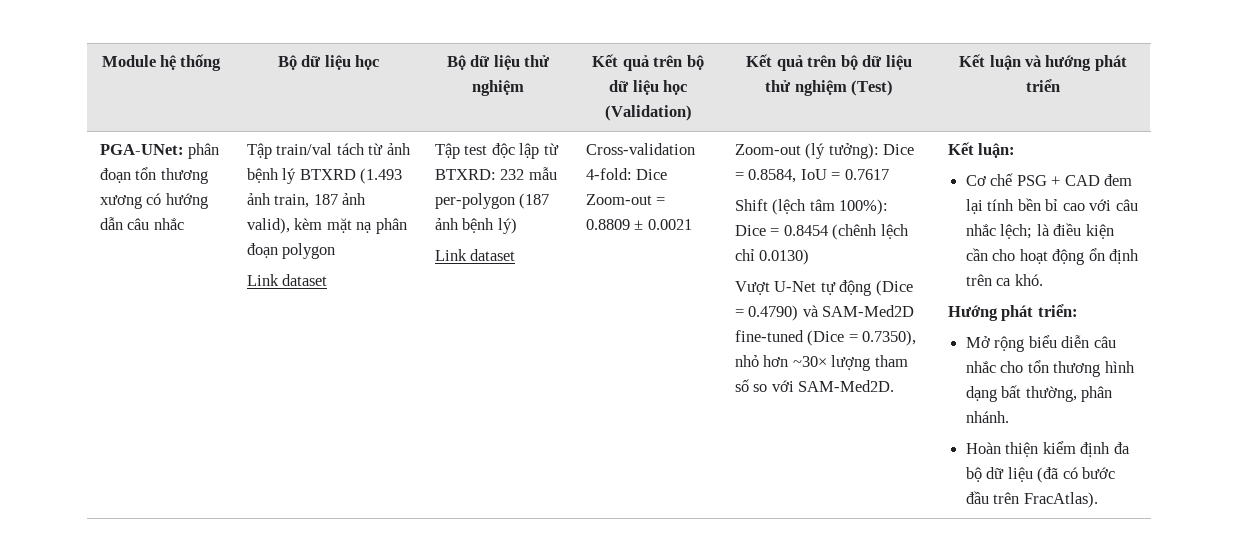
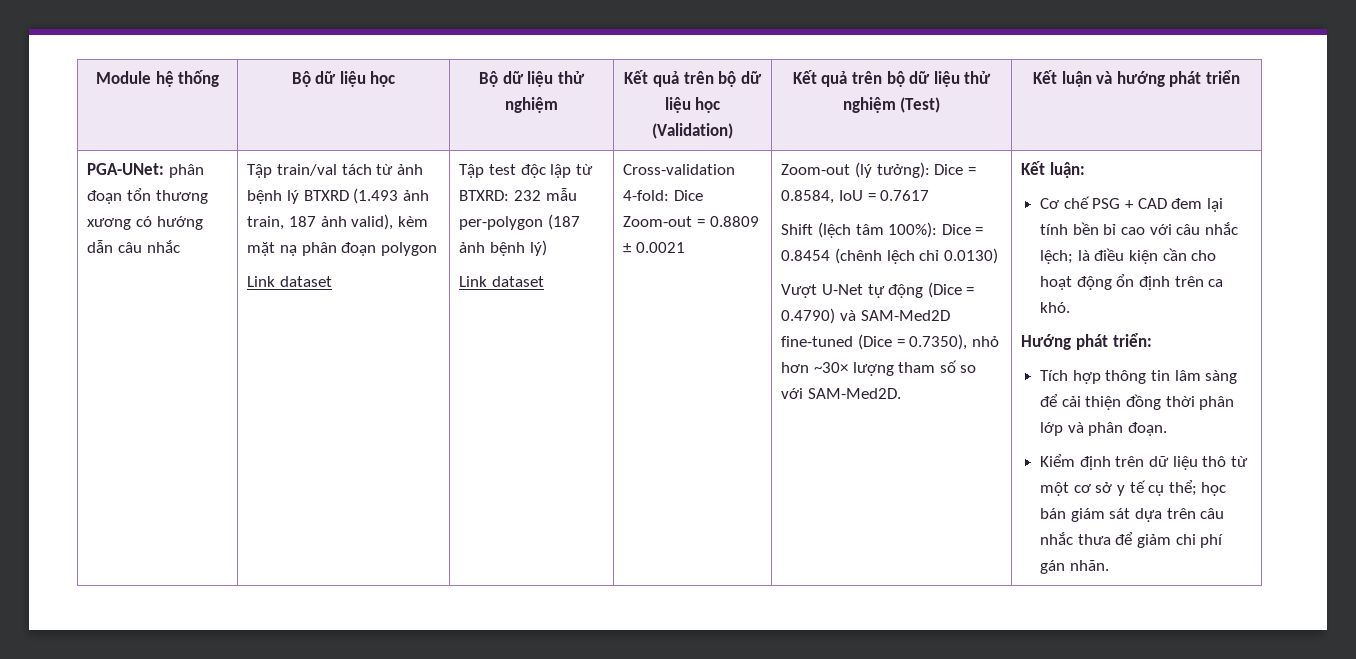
[965,335,1116,352] [965,360,1135,377] [965,385,1113,402] [965,411,1009,423] [965,441,1130,457] [965,467,1116,483] [965,491,1098,508] Mở rộng biểu diễn câu nhắc cho tổn thương hình dạng bất thường, phân nhánh. // Hoàn thiện kiểm định đa bộ dữ liệu (đã có bước đầu trên FracAtlas). -> [1040,370,1238,384] [1040,394,1235,410] [1040,422,1167,436] [1040,454,1248,470] [1040,480,1227,496] [1040,508,1225,522] [1040,532,1224,548] [1040,560,1109,574] Tích hợp thông tin lâm sàng để cải thiện đồng thời phân lớp và phân đoạn. // Kiểm định trên dữ liệu thô từ một cơ sở y tế cụ thể; học bán giám sát dựa trên câu nhắc thưa để giảm chi phí gán nhãn.

